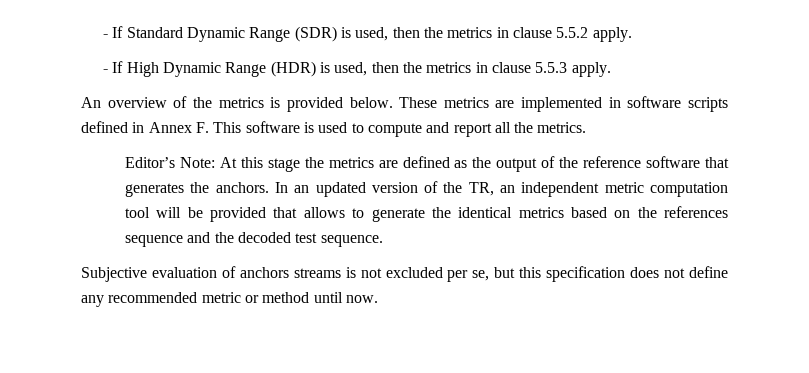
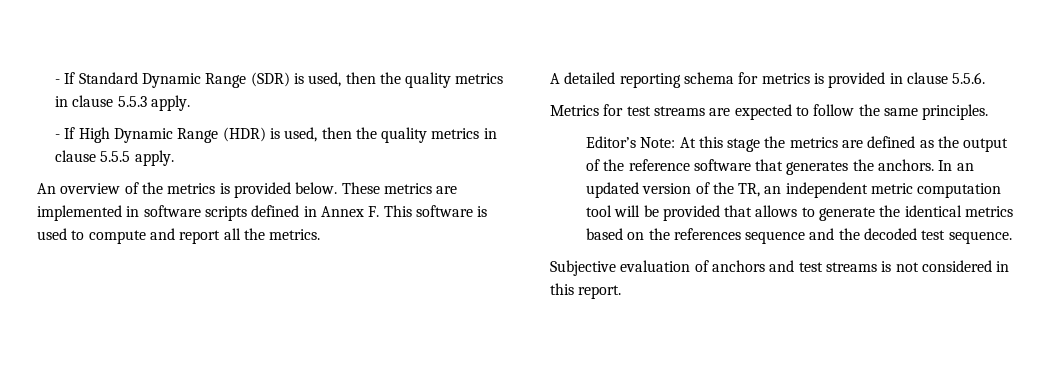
[447,27,589,38] metrics in clause 5.5.2 -> [405,72,504,88] [54,95,147,107] quality metrics in clause 5.5.3
[426,62,568,73] metrics in clause 5.5.3 -> [381,127,497,143] [54,150,131,162] quality metrics in clause 5.5.5
(587, 127) none -> [550,72,986,88] [550,104,989,120] // A detailed reporting schema for metrics is provided in clause 5.5.6. // Metrics for test streams are expected to follow the same principles.
(289, 272) none -> [769,260,823,272] and test
[385,266,729,282] [81,292,378,307] excluded per se, but this specification does not define any recommended metric or method until now. -> [921,260,1010,272] [550,283,622,299] considered in this report.

